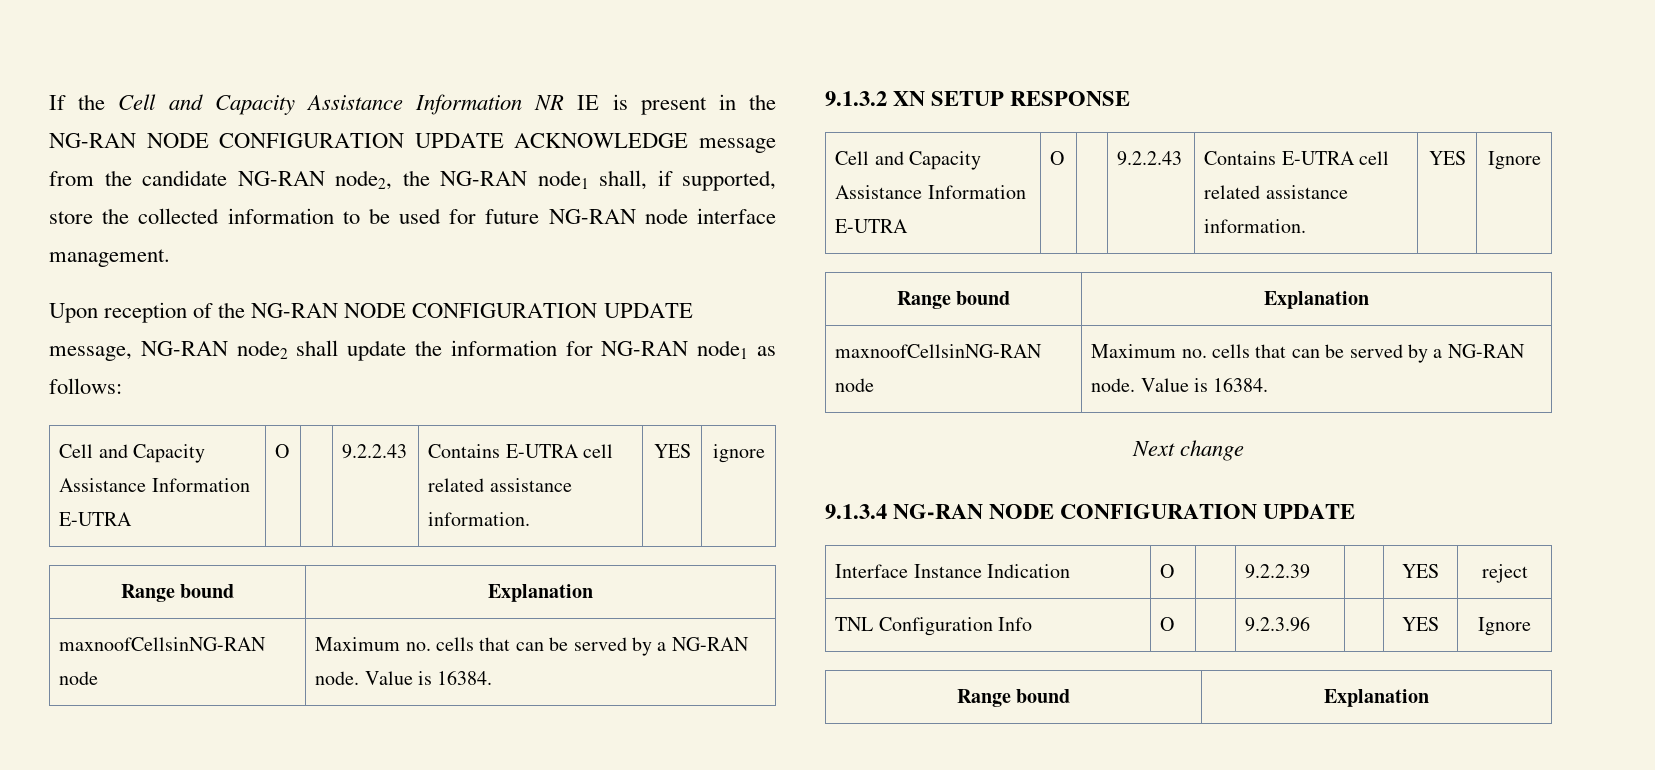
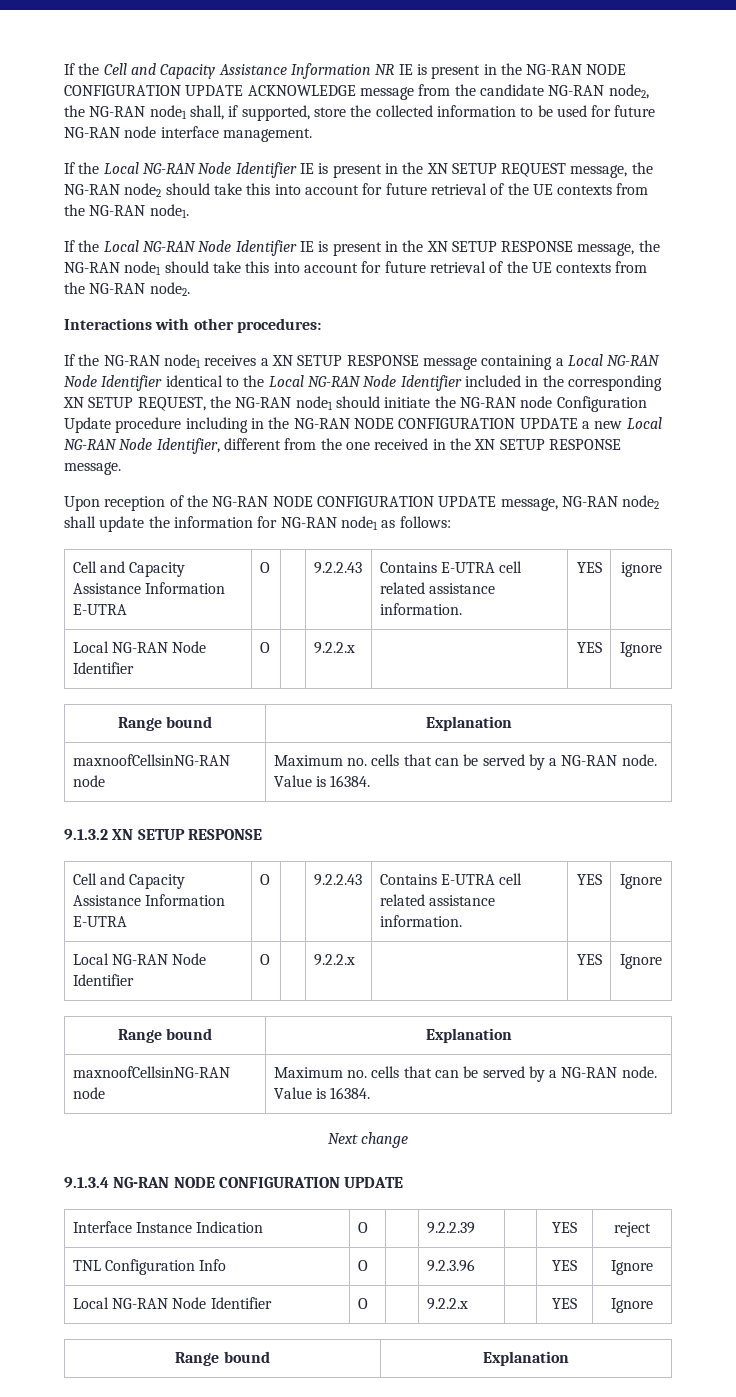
(170, 258) none -> [64,162,653,178] [64,183,649,197] [64,204,189,218] [64,240,660,256] [64,261,648,275] [64,282,190,296] [64,318,321,333] [64,354,661,370] [64,375,662,391] [63,396,647,412] [64,417,662,433] [64,438,621,454] [64,462,121,475] // If the Local NG-RAN Node Identifier IE is present in the XN SETUP REQUEST message, the NG-RAN node2 should take this into account for future retrieval of the UE contexts from the NG-RAN node1. // If the Local NG-RAN Node Identifier IE is present in the XN SETUP RESPONSE message, the NG-RAN node1 should take this into account for future retrieval of the UE contexts from the NG-RAN node2. // Interactions with other procedures: // If the NG-RAN node1 receives a XN SETUP RESPONSE message containing a Local NG-RAN Node Identifier identical to the Local NG-RAN Node Identifier included in the corresponding XN SETUP REQUEST, the NG-RAN node1 should initiate the NG-RAN node Configuration Update procedure including in the NG-RAN NODE CONFIGURATION UPDATE a new Local NG-RAN Node Identifier, different from the one received in the XN SETUP RESPONSE message.
(765, 453) none -> [72,641,207,653] [72,662,134,674] [259,642,270,653] [313,642,355,654] [576,642,602,653] [620,642,662,657] // Local NG-RAN Node Identifier | O | | 9.2.2.x | | YES | Ignore
(1541, 160) none -> [72,953,207,965] [72,974,134,986] [259,954,270,965] [313,954,355,966] [576,954,602,965] [620,954,662,969] // Local NG-RAN Node Identifier | O | | 9.2.2.x | | YES | Ignore
(1531, 626) none -> [72,1297,272,1309] [357,1298,368,1309] [426,1298,468,1310] [552,1298,577,1309] [611,1298,653,1313] // Local NG-RAN Node Identifier | O | | 9.2.2.x | | YES | Ignore

